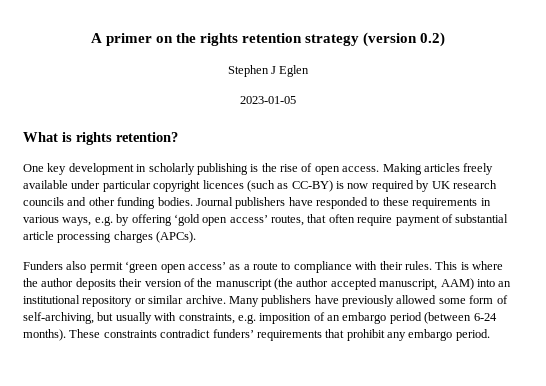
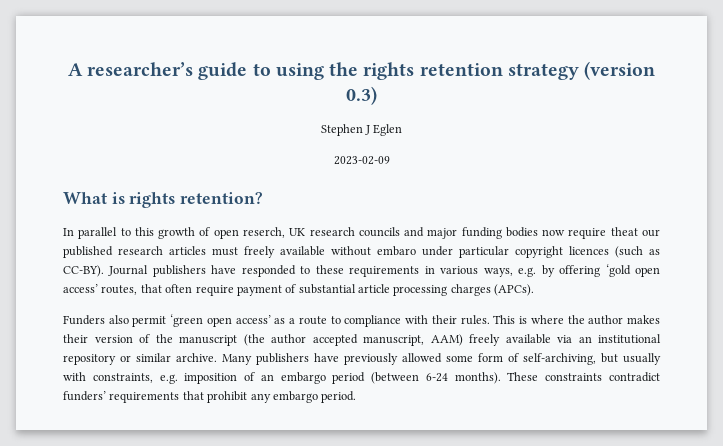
[105,33,173,46] primer on -> [87,62,324,80] researcher’s guide to using
[420,32,446,47] 0.2) -> [346,86,377,105] 0.3)
[240,96,296,104] 2023-01-05 -> [333,156,390,165] 2023-02-09
[23,163,494,175] [23,180,68,189] One key development in scholarly publishing is the rise of open access. Making articles freely available -> [63,227,660,239] [63,246,416,258] In parallel to this growth of open reserch, UK research councils and major funding bodies now require theat our published research articles must freely available without embaro
[291,180,497,192] [23,197,193,209] CC-BY) is now required by UK research councils and other funding bodies. -> [63,265,104,277] CC-BY).
[75,278,116,290] deposits -> [627,315,660,324] makes
[476,279,495,287] into -> [469,334,572,346] freely available via

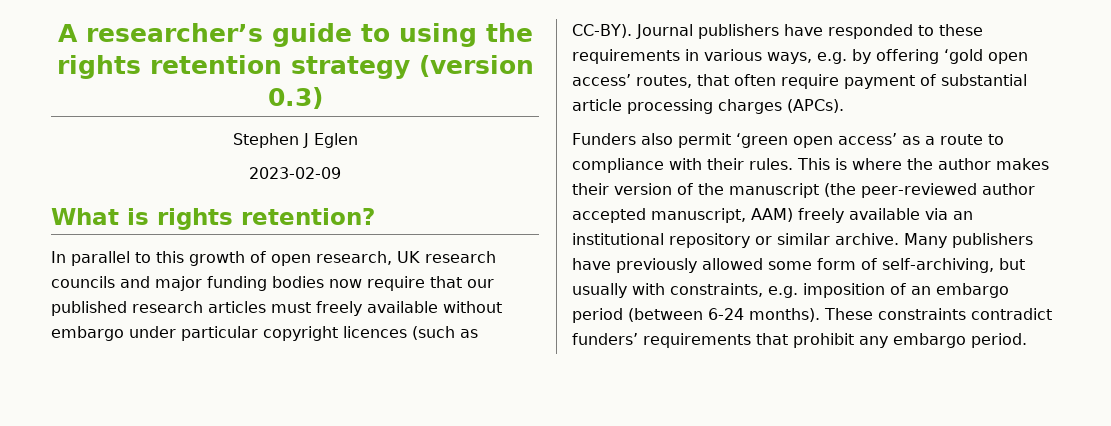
[242,227,285,238] reserch, -> [316,251,392,265] research,
[610,227,638,236] theat -> [430,276,462,288] that
[377,246,416,256] embaro -> [51,326,124,341] embargo
(265, 340) none -> [861,183,977,198] peer-reviewed

